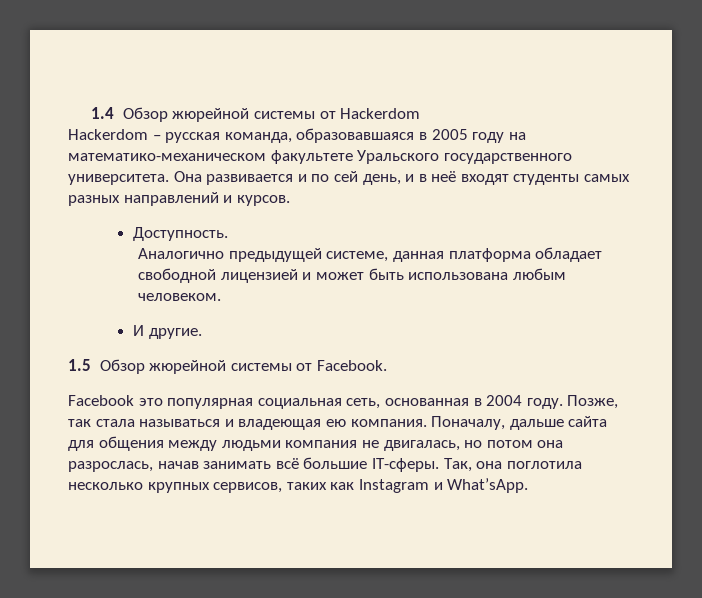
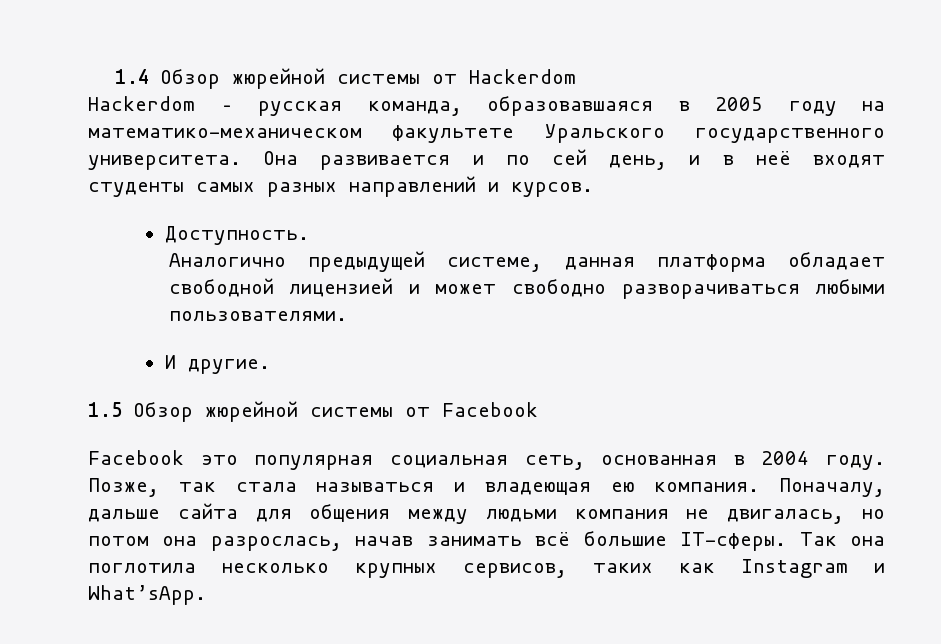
[368,268,566,280] [138,293,222,301] быть использована любым человеком. -> [511,279,885,299] [168,311,347,322] свободно разворачиваться любыми пользователями.
[316,360,387,371] Facebook. -> [442,402,539,417] Facebook
[443,458,472,472] Так, -> [799,532,837,546] Так

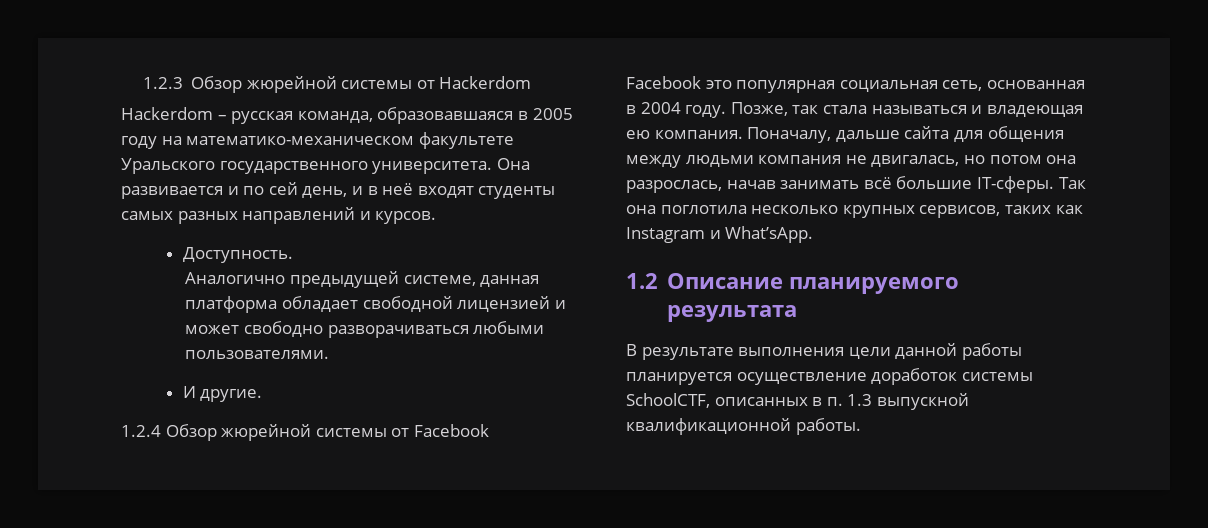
[114,69,150,84] 1.4 -> [142,77,183,89] 1.2.3
[88,402,123,417] 1.5 -> [121,425,161,437] 1.2.4
(206, 595) none -> [626,273,959,294] [666,305,797,322] [626,343,1022,360] [626,368,1033,385] [626,393,969,410] [626,418,861,435] // 1.2 Описание планируемого результата // В результате выполнения цели данной работы планируется осуществление доработок системы SchoolCTF, описанных в п. 1.3 выпускной квалификационной работы.

